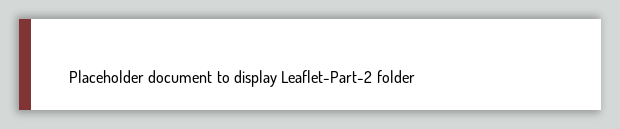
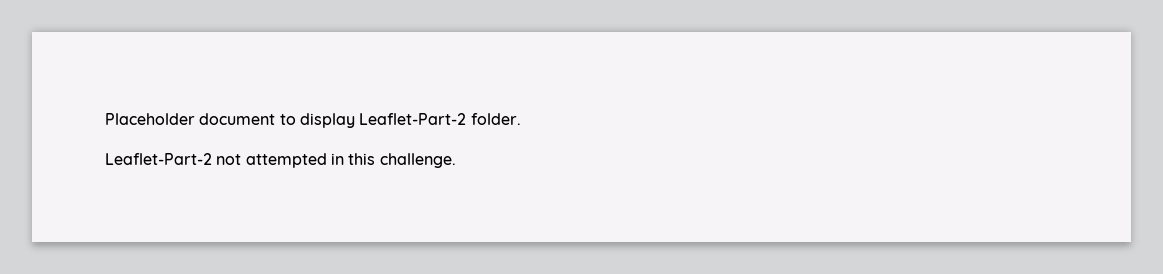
[376,70,415,83] folder -> [470,113,521,125] [105,153,456,168] folder. // Leaflet-Part-2 not attempted in this challenge.

